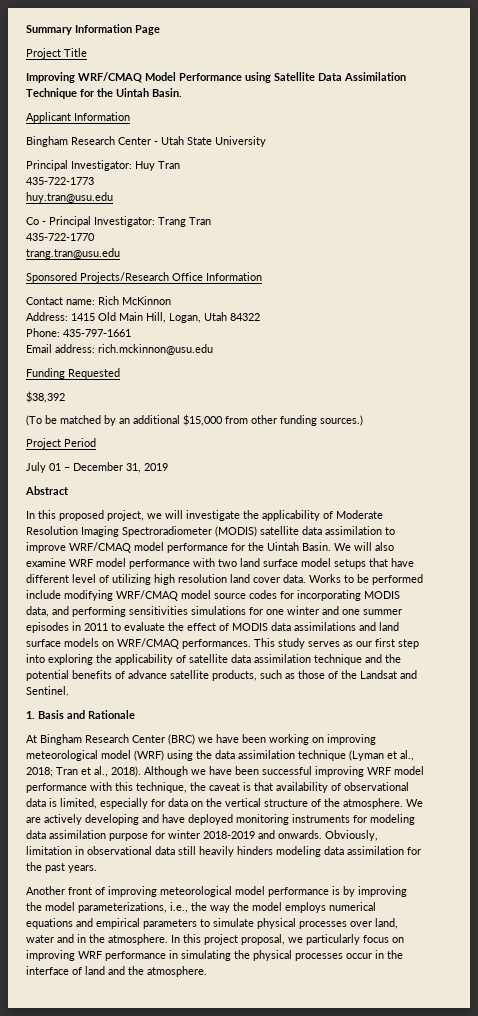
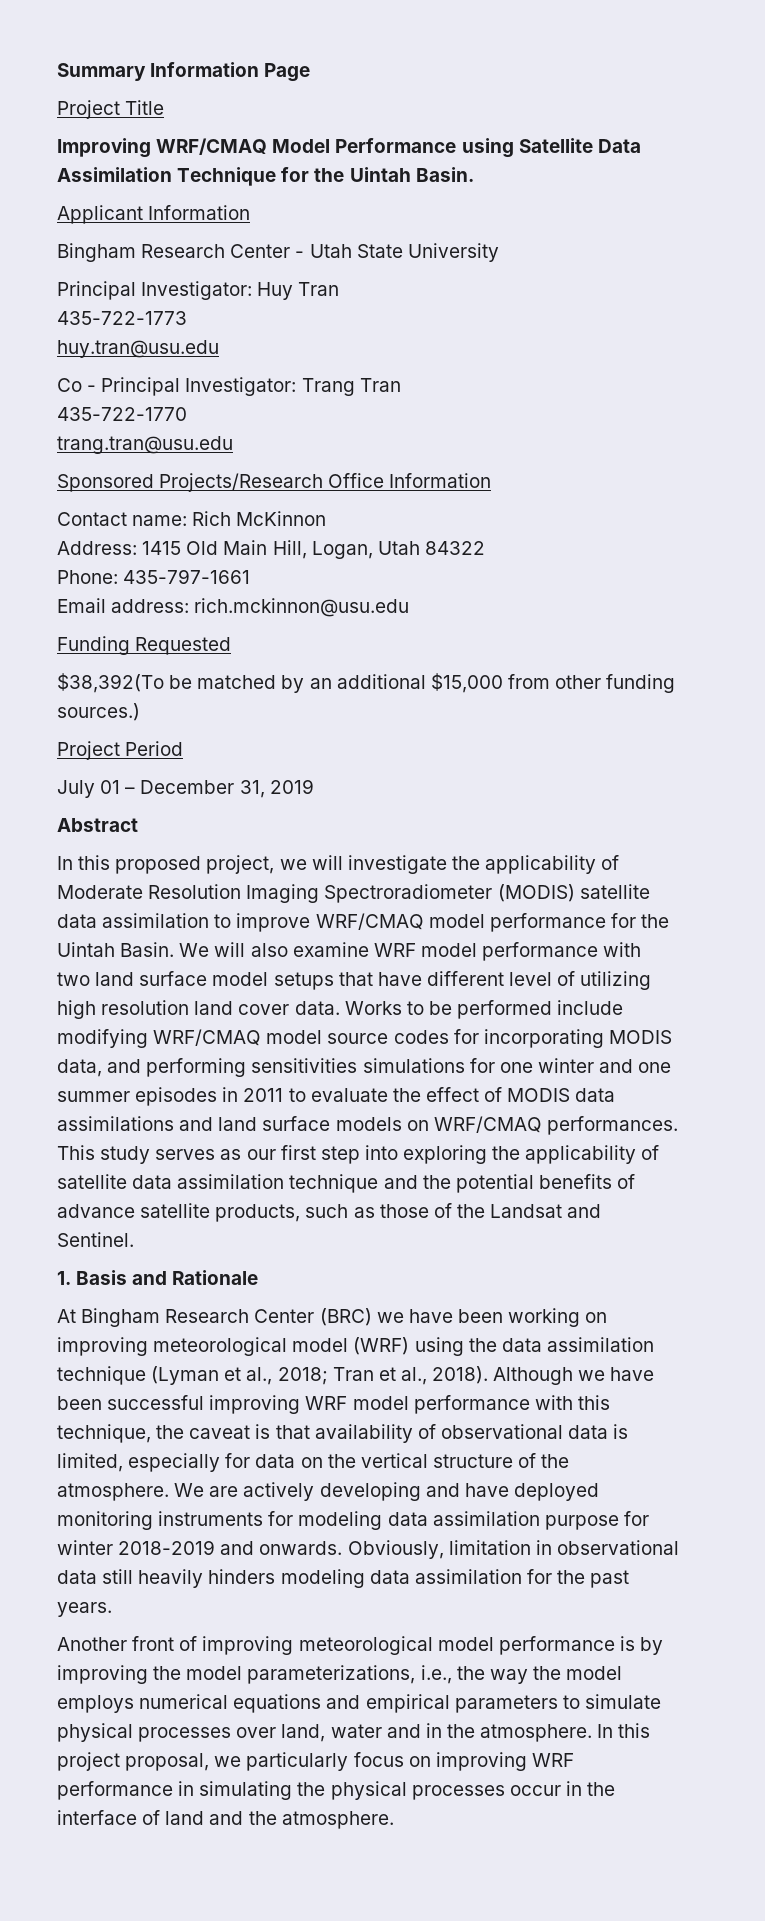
[26,391,65,403] [26,415,42,426] $38,392 // (To -> [57,673,164,693] $38,392(To

